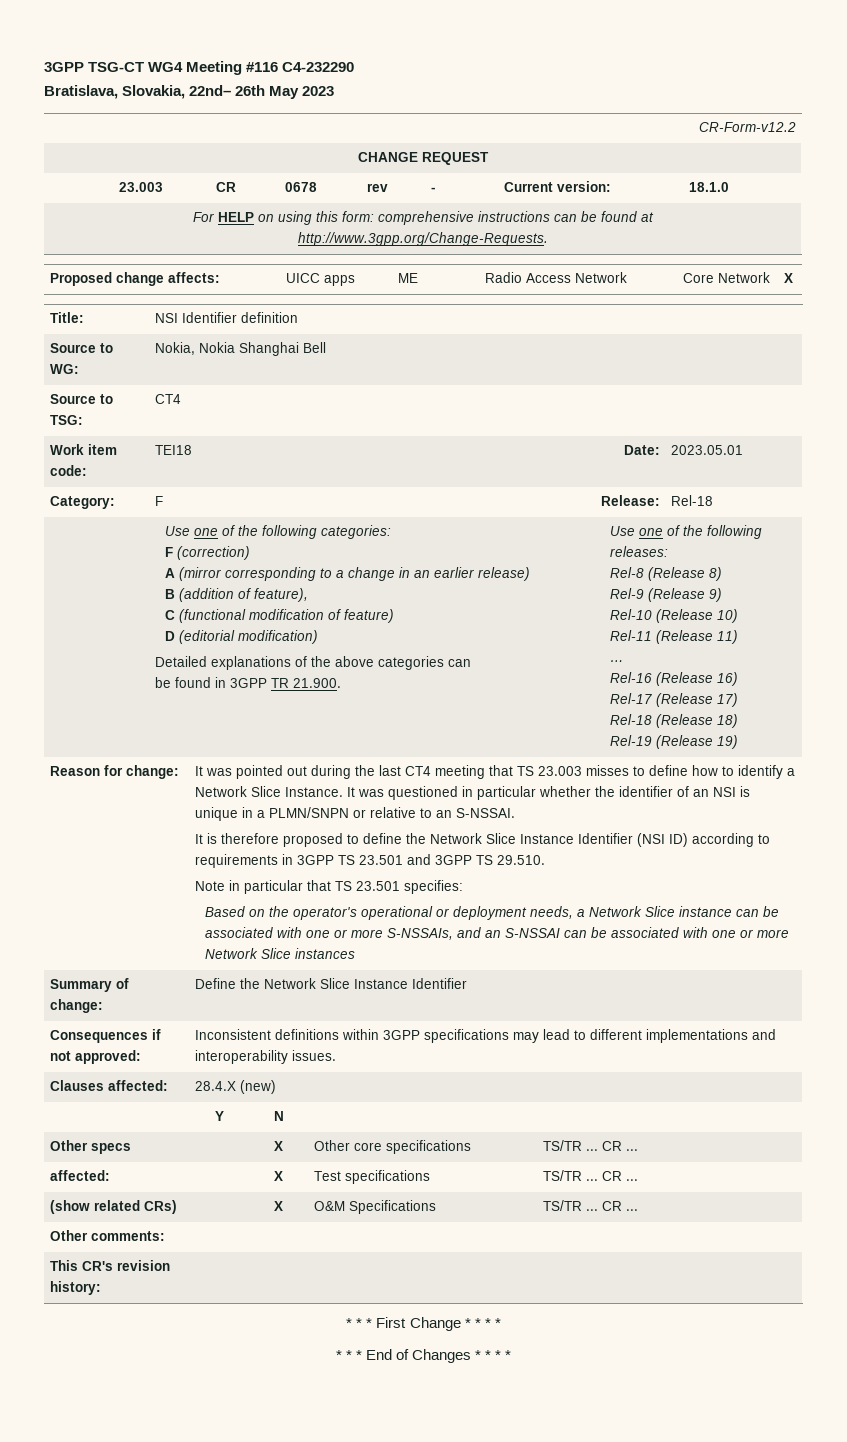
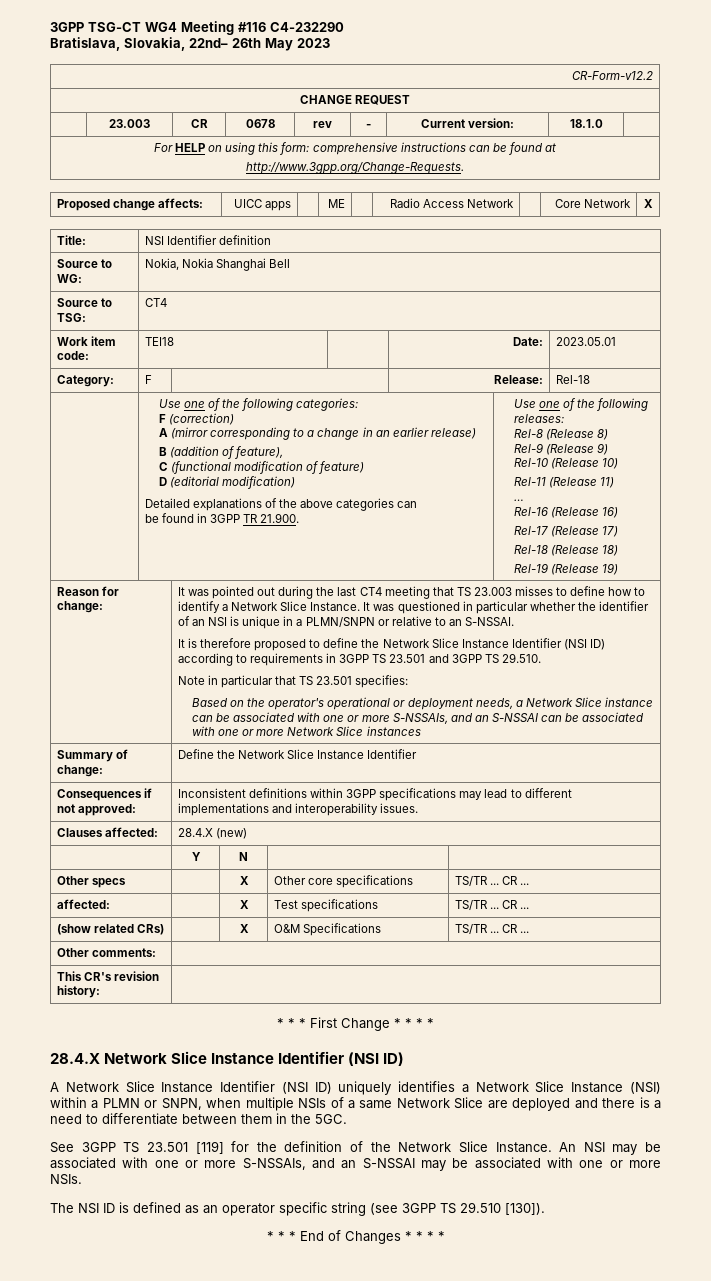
(501, 1323) none -> [50,1051,405,1066] [50,1081,661,1095] [50,1097,662,1111] [50,1113,347,1125] [50,1141,661,1155] [50,1157,661,1171] [50,1174,82,1185] [50,1202,545,1216] // 28.4.X Network Slice Instance Identifier (NSI ID) // A Network Slice Instance Identifier (NSI ID) uniquely identifies a Network Slice Instance (NSI) within a PLMN or SNPN, when multiple NSIs of a same Network Slice are deployed and there is a need to differentiate between them in the 5GC. // See 3GPP TS 23.501 [119] for the definition of the Network Slice Instance. An NSI may be associated with one or more S-NSSAIs, and an S-NSSAI may be associated with one or more NSIs. // The NSI ID is defined as an operator specific string (see 3GPP TS 29.510 [130]).

